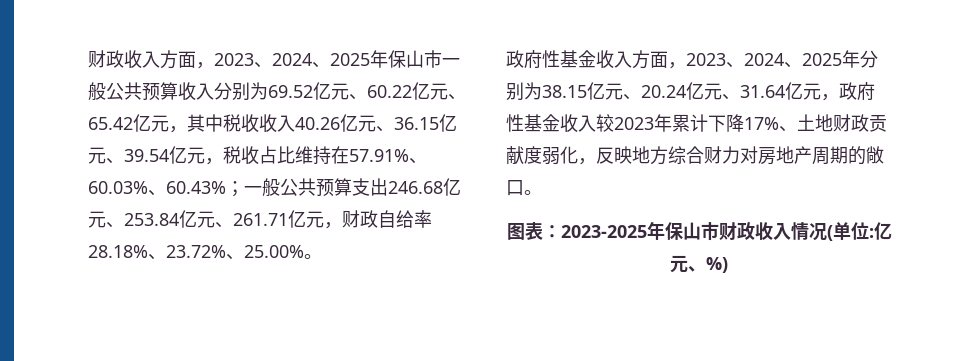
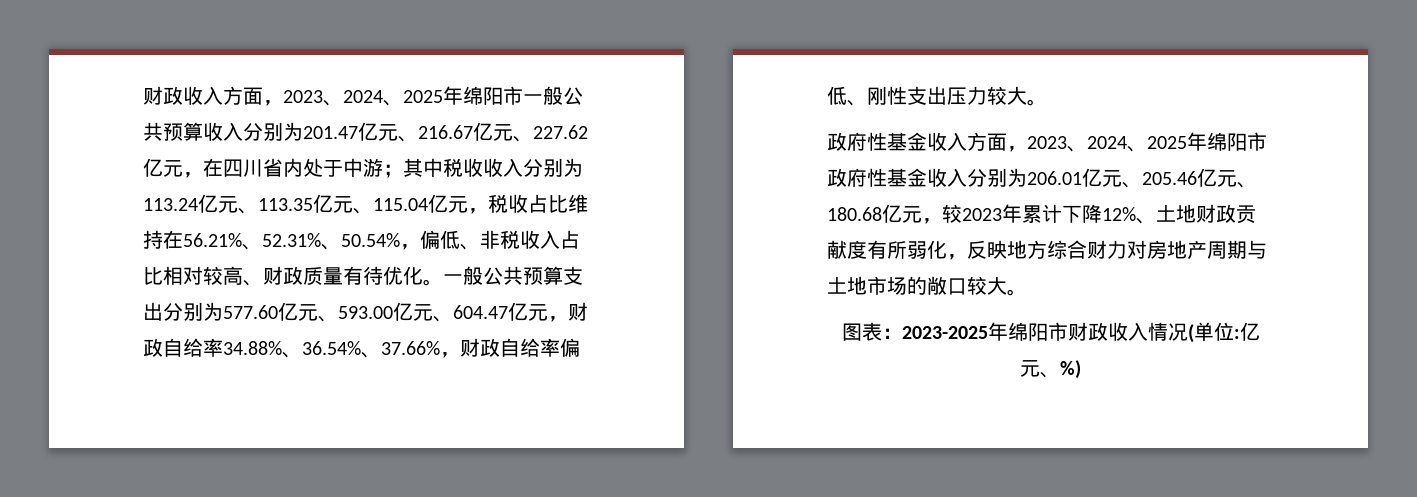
[388,50,424,68] 保山 -> [463,86,503,105] 绵阳
[268,82,466,100] [88,114,457,133] [88,147,169,164] 69.52亿元、60.22亿元、65.42亿元，其中税收收入40.26亿元、36.15亿元、39.54 -> [303,122,588,142] [143,158,583,178] [143,194,428,214] 201.47亿元、216.67亿元、227.62亿元，在四川省内处于中游；其中税收收入分别为113.24亿元、113.35亿元、115.04
[349,149,427,164] [88,178,461,197] [88,210,432,229] [88,245,304,260] 57.91%、60.03%、60.43%；一般公共预算支出246.68亿元、253.84亿元、261.71亿元，财政自给率28.18%、23.72%、25.00% -> [183,230,580,250] [143,266,583,286] [143,302,588,322] [143,338,580,358] [827,86,1027,106] 56.21%、52.31%、50.54%，偏低、非税收入占比相对较高、财政质量有待优化。一般公共预算支出分别为577.60亿元、593.00亿元、604.47亿元，财政自给率34.88%、36.54%、37.66%，财政自给率偏低、刚性支出压力较大
[860,50,878,68] [506,82,875,101] [506,114,596,133] 分别为38.15亿元、20.24亿元、31.64亿元，政府性基金收入 -> [1207,132,1267,151] [827,168,1257,188] [827,204,942,224] 绵阳市政府性基金收入分别为206.01亿元、205.46亿元、180.68亿元，
[744,117,779,130] 17% -> [1102,207,1136,221] 12%
(542, 155) none -> [867,240,907,259] 有所
[848,146,884,165] [506,180,524,196] 的敞口 -> [1247,240,1267,259] [827,276,1007,295] 与土地市场的敞口较大
[664,222,701,240] 保山 -> [1007,322,1048,341] 绵阳

